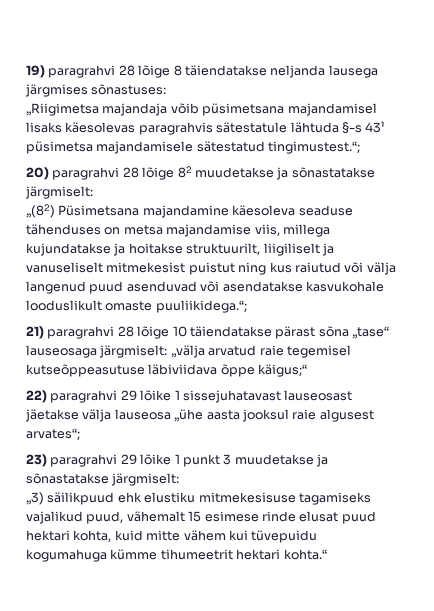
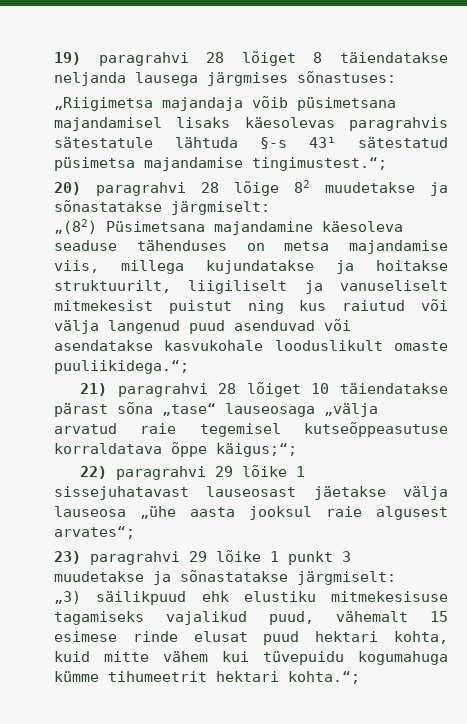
[138,65,171,78] lõige -> [241,51,296,66] lõiget
[26,141,265,154] püsimetsa majandamisele sätestatud -> [358,137,448,148] [54,157,243,171] sätestatud püsimetsa majandamise
[137,326,170,339] lõige -> [246,382,301,397] lõiget
[99,345,168,358] järgmiselt: -> (315, 410) none
[148,364,308,377] läbiviidava õppe käigus;“ -> [54,442,297,457] korraldatava õppe käigus;“;
[283,549,327,560] kohta.“ -> [288,671,360,684] kohta.“;

